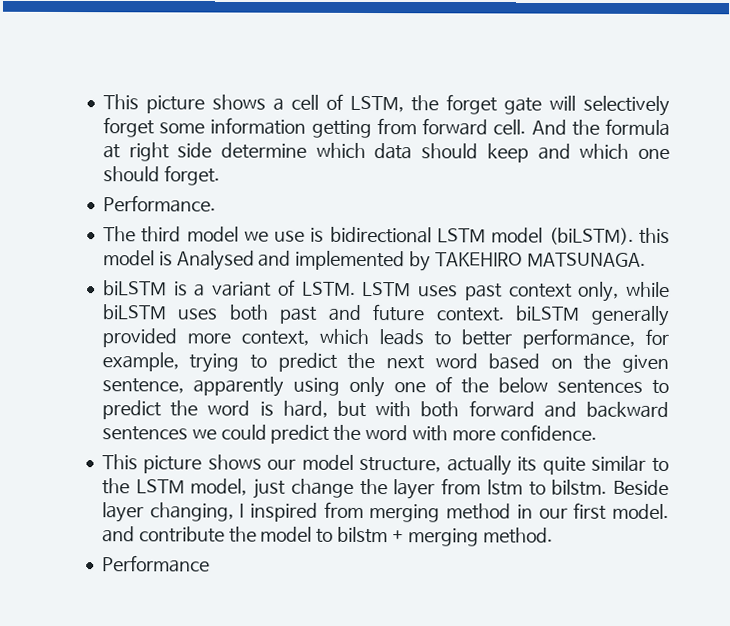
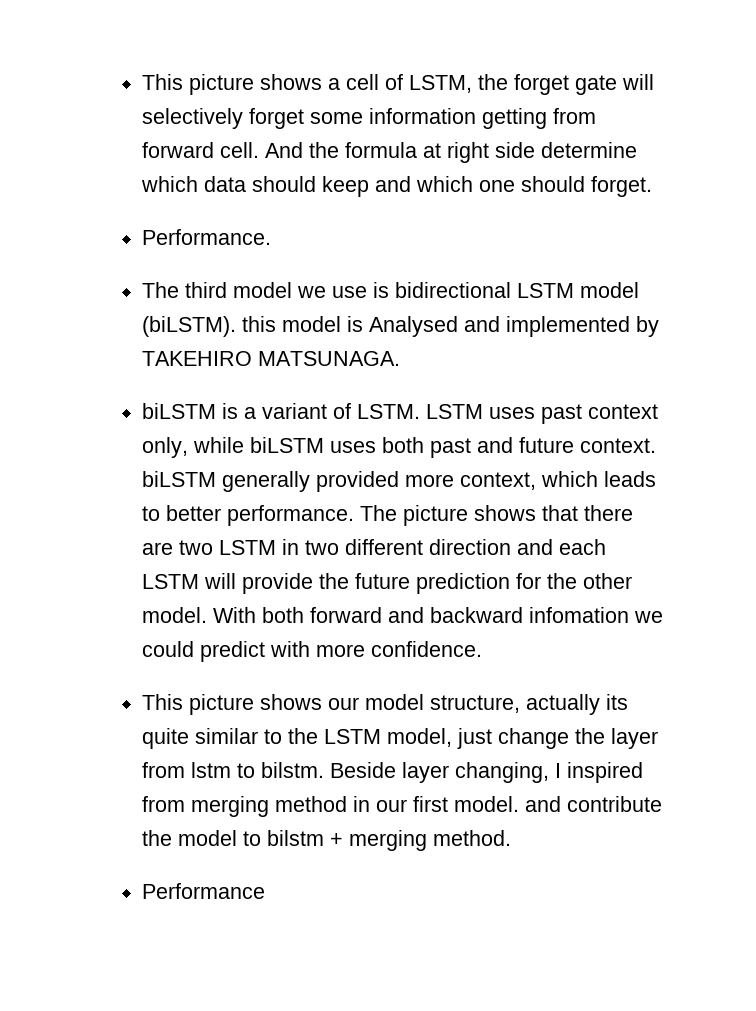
[521,328,669,349] [101,352,669,374] [101,376,669,398] [101,400,412,420] performance, for example, trying to predict the next word based on the given sentence, apparently using only one of the below sentences to predict the word is hard, but with -> [227,505,634,526] [142,539,607,555] [142,573,633,594] [142,607,257,623] performance. The picture shows that there are two LSTM in two different direction and each LSTM will provide the future prediction for the other model. With
[101,426,188,441] sentences -> [529,607,630,623] infomation
[333,424,409,441] the word -> (266, 651) none

